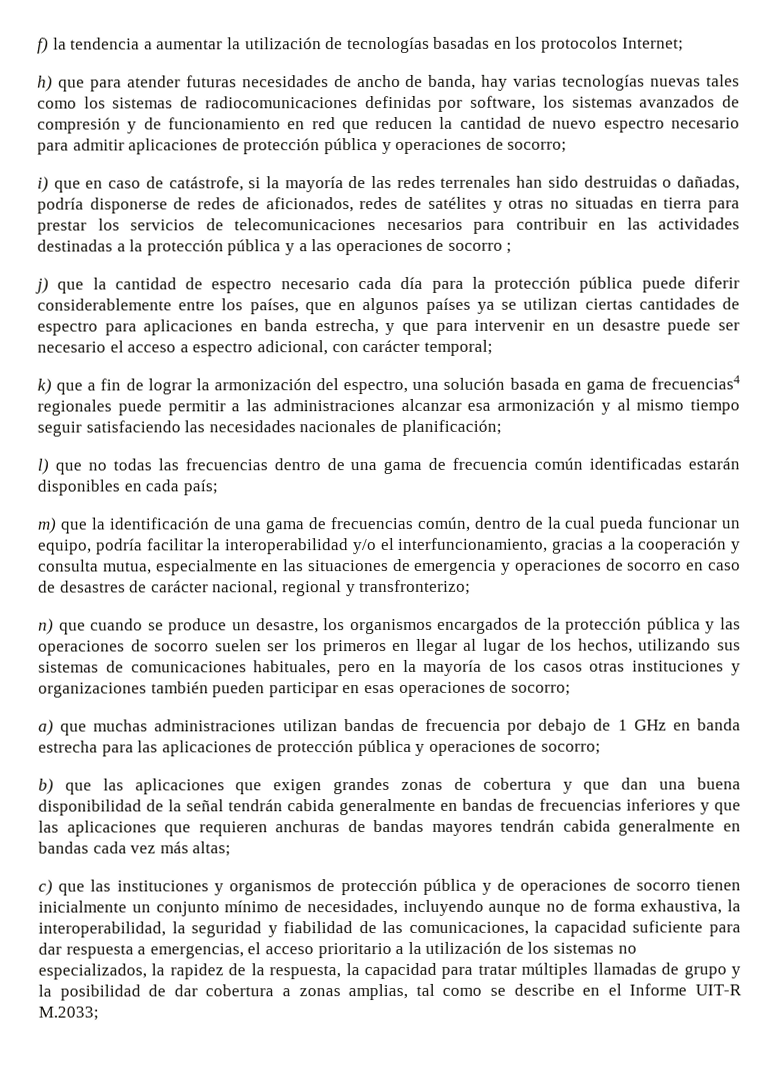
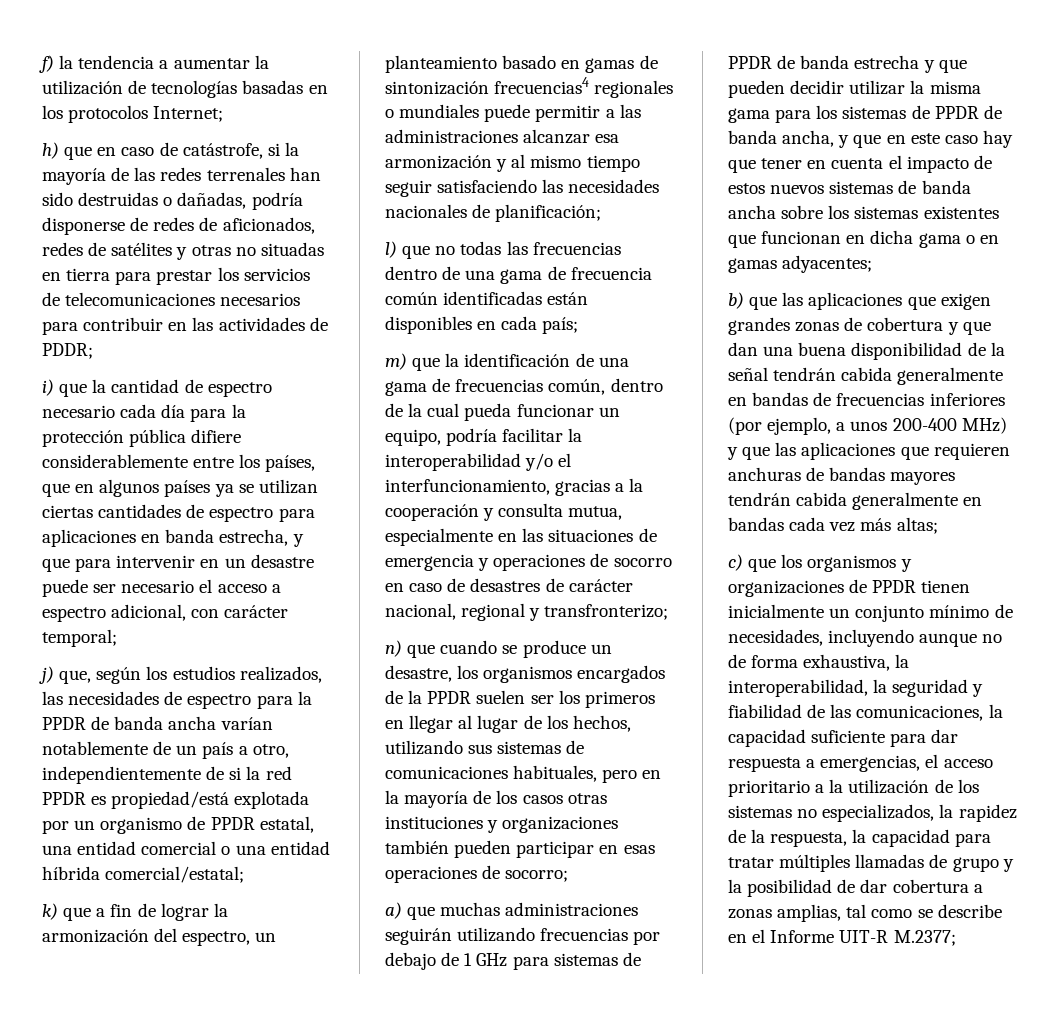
[89,74,741,92] [37,95,741,112] [37,116,740,134] [37,137,568,155] [37,176,81,193] para atender futuras necesidades de ancho de banda, hay varias tecnologías nuevas tales como los sistemas de radiocomunicaciones definidas por software, los sistemas avanzados de compresión y de funcionamiento en red que reducen la cantidad de nuevo espectro necesario para admitir aplicaciones de protección pública y operaciones de socorro; // i) que -> (93, 153) none
[37,238,513,256] [35,277,49,294] destinadas a la protección pública y a las operaciones de socorro ; // j) -> [309,317,328,331] [42,343,93,359] [42,379,54,396] de PDDR; // i)
[641,276,741,293] puede diferir -> [191,429,242,443] difiere
(493, 347) none -> [39,666,322,684] [42,691,312,709] [42,716,273,730] [42,741,289,759] [42,766,292,784] [42,791,310,809] [42,816,314,834] [42,841,330,855] [42,866,245,883] // j) que, según los estudios realizados, las necesidades de espectro para la PPDR de banda ancha varían notablemente de un país a otro, independientemente de si la red PPDR es propiedad/está explotada por un organismo de PPDR estatal, una entidad comercial o una entidad híbrida comercial/estatal;
[412,375,740,394] [37,399,112,416] una solución basada en gama de frecuencias4 regionales -> [255,932,277,942] [385,55,658,73] [385,77,674,98] [385,104,480,118] un planteamiento basado en gamas de sintonización frecuencias4 regionales o mundiales
[688,457,741,470] estarán -> [547,292,589,305] están
[565,617,742,634] [38,639,210,656] protección pública y las operaciones de socorro -> [427,691,472,704] PPDR
[282,718,502,732] utilizan bandas de frecuencia -> [385,927,629,945] seguirán utilizando frecuencias
[672,718,741,731] [38,739,601,757] en banda estrecha para las aplicaciones de protección pública y operaciones de socorro; -> [512,952,641,970] [728,55,967,73] [728,80,981,98] [728,105,1002,123] [728,130,1013,148] [728,155,992,173] [728,180,971,194] [728,205,999,219] [728,230,999,248] [728,255,873,273] para sistemas de PPDR de banda estrecha y que pueden decidir utilizar la misma gama para los sistemas de PPDR de banda ancha, y que en este caso hay que tener en cuenta el impacto de estos nuevos sistemas de banda ancha sobre los sistemas existentes que funcionan en dicha gama o en gamas adyacentes;
(696, 804) none -> [728,417,1007,435] (por ejemplo, a unos 200-400 MHz)
[90,878,691,896] las instituciones y organismos de protección pública y de operaciones de socorro -> [781,554,912,572] [728,579,917,597] los organismos y organizaciones de PPDR
[38,1006,99,1021] M.2033; -> [893,930,956,946] M.2377;

